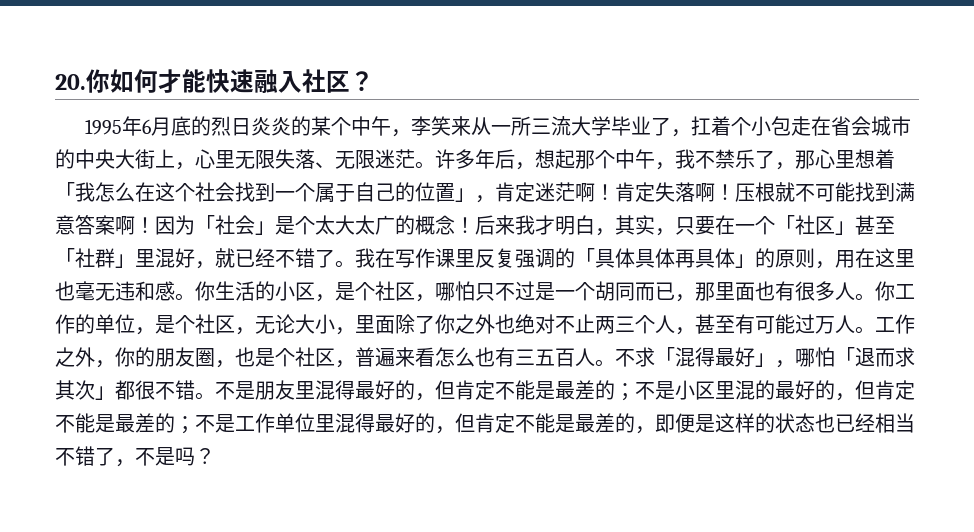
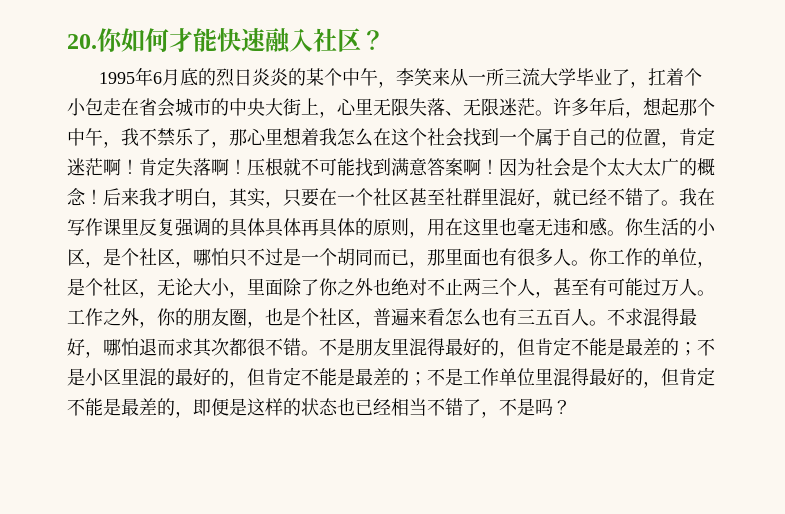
[55,182,75,200] 「 -> (319, 137) none
[455,188,475,202] 」 -> (661, 137) none
[195,215,275,235] 「社会」 -> [535,158,571,177] 社会
[775,215,895,235] [55,248,135,268] 「社区」甚至「社群」 -> [373,188,481,206] 社区甚至社群
[575,248,595,266] 「 -> (229, 227) none
[735,254,755,268] 」 -> (355, 227) none
[655,347,855,368] 「混得最好」，哪怕「 -> [643,308,697,326] [67,338,139,358] 混得最好，哪怕
[95,386,115,400] 」 -> (229, 347) none

